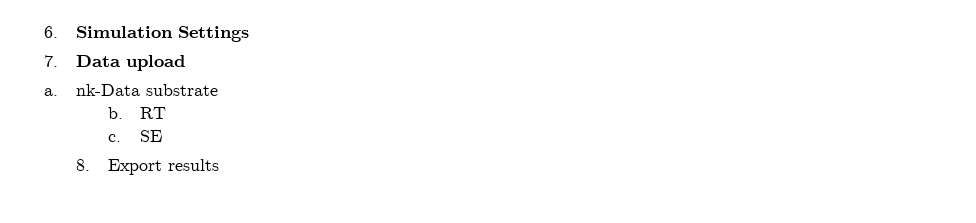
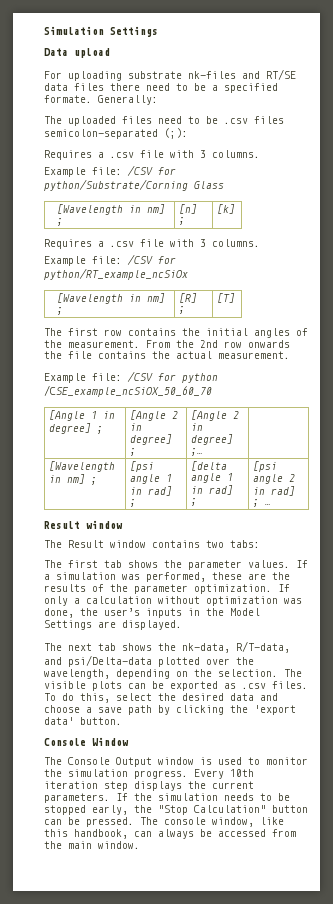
[44,26,58,38] 6. -> (44, 30) none
[44,55,58,67] 7. -> (158, 31) none
[44,84,141,96] a. nk-Data -> [44,71,122,81] For uploading
[108,107,167,119] [108,130,163,142] [76,159,220,175] // b. RT // c. SE // 8. Export results -> [188,69,296,80] [44,83,278,93] [44,95,158,105] [44,116,284,126] [44,128,188,139] [44,150,260,160] [44,165,176,177] [44,179,224,191] [57,204,166,215] [57,218,64,226] [179,204,198,214] [179,217,186,225] [217,204,236,214] [44,239,260,249] [44,254,176,266] [44,268,188,280] [57,293,166,304] [57,307,64,315] [179,293,198,303] [179,306,186,314] [217,293,236,303] [44,328,308,338] [44,340,290,348] [44,351,290,359] [44,371,218,383] [44,385,212,397] [49,410,116,421] [49,423,104,434] [130,410,179,421] [130,423,143,431] [130,434,173,445] [130,448,137,456] [191,410,240,421] [191,423,204,431] [191,434,234,445] [191,448,204,456] [49,461,116,472] [49,474,98,485] [130,461,155,472] [130,474,173,484] [130,486,173,496] [130,499,137,507] [191,461,228,471] [191,473,234,483] [191,485,234,495] [191,498,198,506] [253,461,278,472] [253,474,296,484] [253,486,296,496] [253,499,272,507] [44,520,123,529] [44,540,260,548] [44,560,308,570] [44,572,290,582] [44,584,290,594] [44,596,302,606] [44,608,260,618] [44,620,182,630] [44,641,290,653] [44,655,254,667] [44,669,302,679] [44,681,308,691] [44,693,278,703] [44,705,296,715] [44,717,122,725] [44,737,129,746] [44,757,308,767] [44,769,254,779] [44,781,254,791] [44,793,290,803] [44,805,308,815] [44,817,284,827] [44,829,296,839] [44,841,140,849] nk-files and RT/SE data files there need to be a specified formate. Generally: // The uploaded files need to be .csv files semicolon-separated (;): // Requires a .csv file with 3 columns. // Example file: /CSV for python/Substrate/Corning Glass // [Wavelength in nm] ; | [n] ; | [k] // Requires a .csv file with 3 columns. // Example file: /CSV for python/RT_example_ncSiOx // [Wavelength in nm] ; | [R] ; | [T] // The first row contains the initial angles of the measurement. From the 2nd row onwards the file contains the actual measurement. // Example file: /CSV for python /CSE_example_ncSiOX_50_60_70 // [Angle 1 in degree] ; | [Angle 2 in degree] ; | [Angle 2 in degree] ;… | // [Wavelength in nm] ; | [psi angle 1 in rad] ; | [delta angle 1 in rad] ; | [psi angle 2 in rad] ; … // Result window // The Result window contains two tabs: // The first tab shows the parameter values. If a simulation was performed, these are the results of the parameter optimization. If only a calculation without optimization was done, the user’s inputs in the Model Settings are displayed. // The next tab shows the nk-data, R/T-data, and psi/Delta-data plotted over the wavelength, depending on the selection. The visible plots can be exported as .csv files. To do this, select the desired data and choose a save path by clicking the 'export data' button. // Console Window // The Console Output window is used to monitor the simulation progress. Every 10th iteration step displays the current parameters. If the simulation needs to be stopped early, the "Stop Calculation" button can be pressed. The console window, like this handbook, can always be accessed from the main window.

